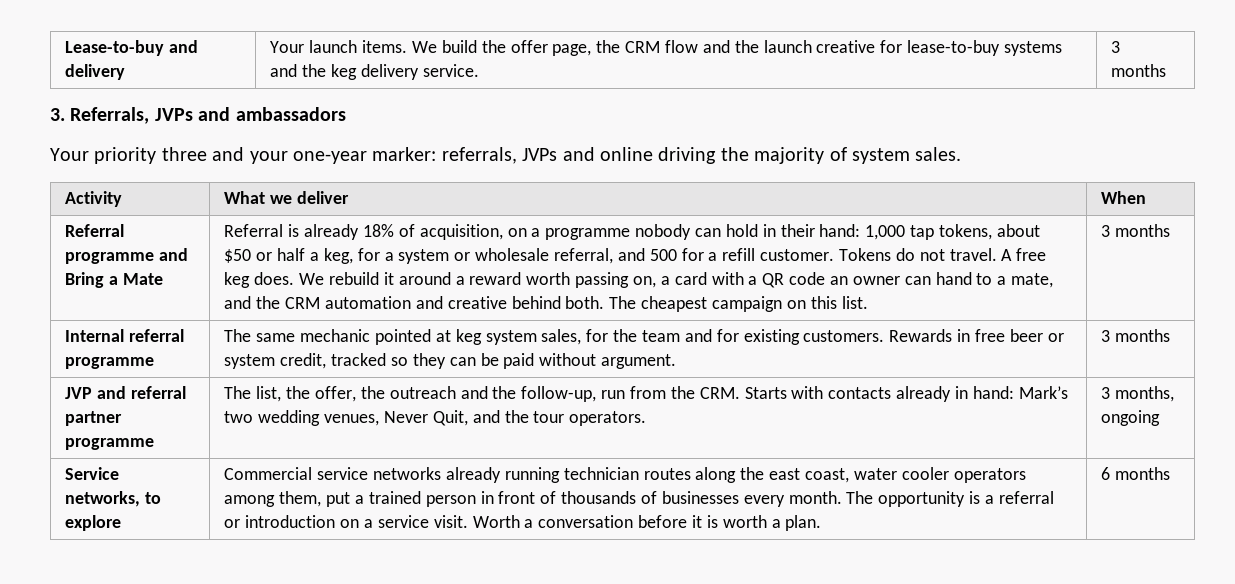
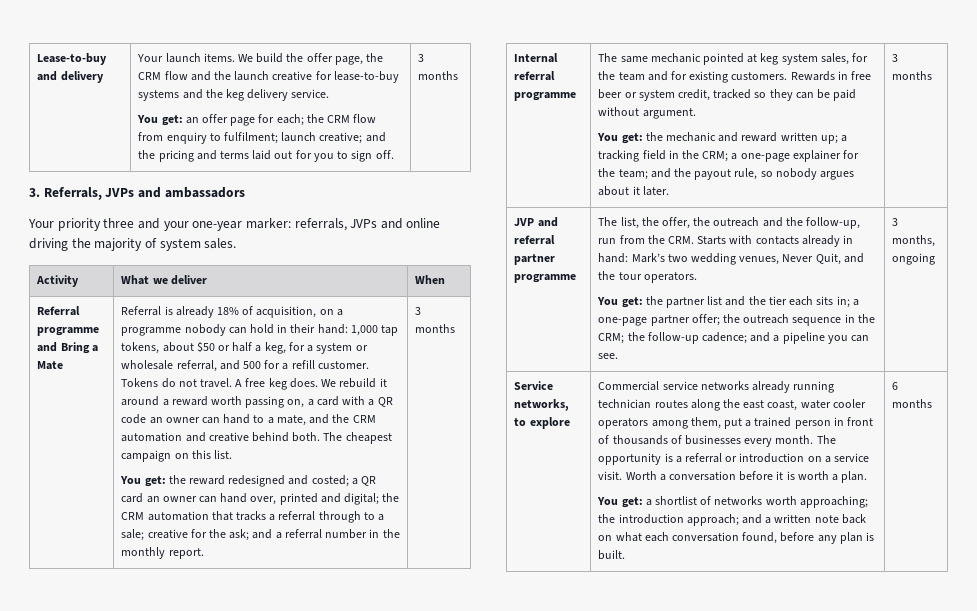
(479, 70) none -> [137,114,377,126] [138,132,386,144] [138,150,394,162] // You get: an offer page for each; the CRM flow from enquiry to fulfilment; launch creative; and the pricing and terms laid out for you to sign off.
(868, 302) none -> [120,475,377,487] [121,493,400,505] [121,511,385,523] [121,529,400,541] [121,547,204,559] // You get: the reward redesigned and costed; a QR card an owner can hand over, printed and digital; the CRM automation that tracks a referral through to a sale; creative for the ask; and a referral number in the monthly report.
(677, 361) none -> [597,132,848,144] [598,150,860,162] [598,168,855,180] [598,186,669,196] // You get: the mechanic and reward written up; a tracking field in the CRM; a one-page explainer for the team; and the payout rule, so nobody argues about it later.
(647, 418) none -> [597,296,859,308] [598,314,875,326] [598,332,870,344] [598,353,619,359] // You get: the partner list and the tier each sits in; a one-page partner offer; the outreach sequence in the CRM; the follow-up cadence; and a pipeline you can see.
(822, 523) none -> [597,496,868,508] [598,514,866,526] [598,532,875,544] [598,550,626,560] // You get: a shortlist of networks worth approaching; the introduction approach; and a written note back on what each conversation found, before any plan is built.

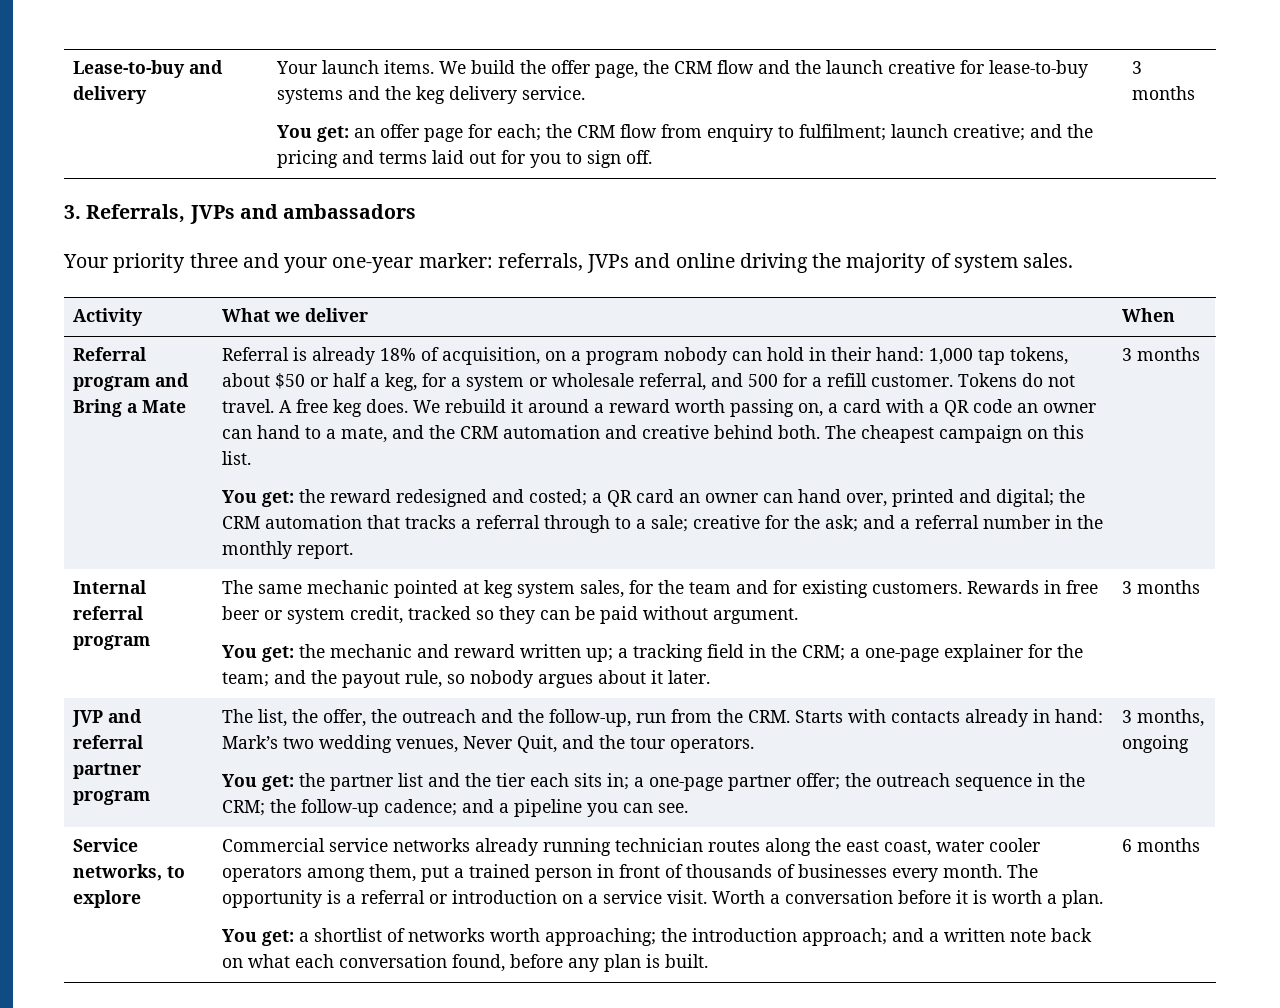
[37,327,100,336] programme -> [72,376,150,391] program
[121,327,182,336] programme -> [585,351,659,365] program
[514,92,577,101] programme -> [72,635,150,650] program
[514,274,577,283] programme -> [72,790,150,805] program

